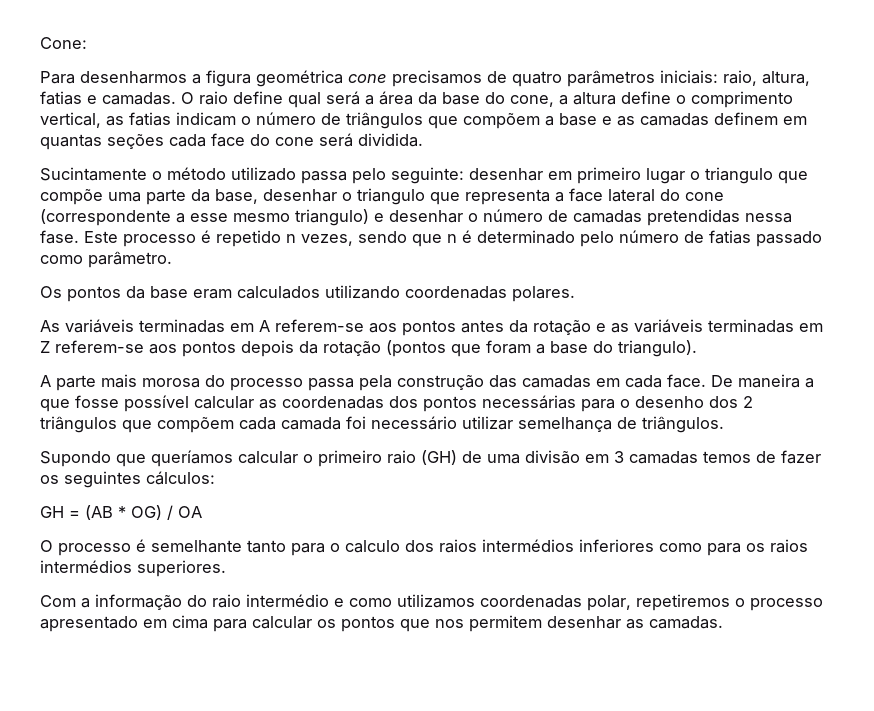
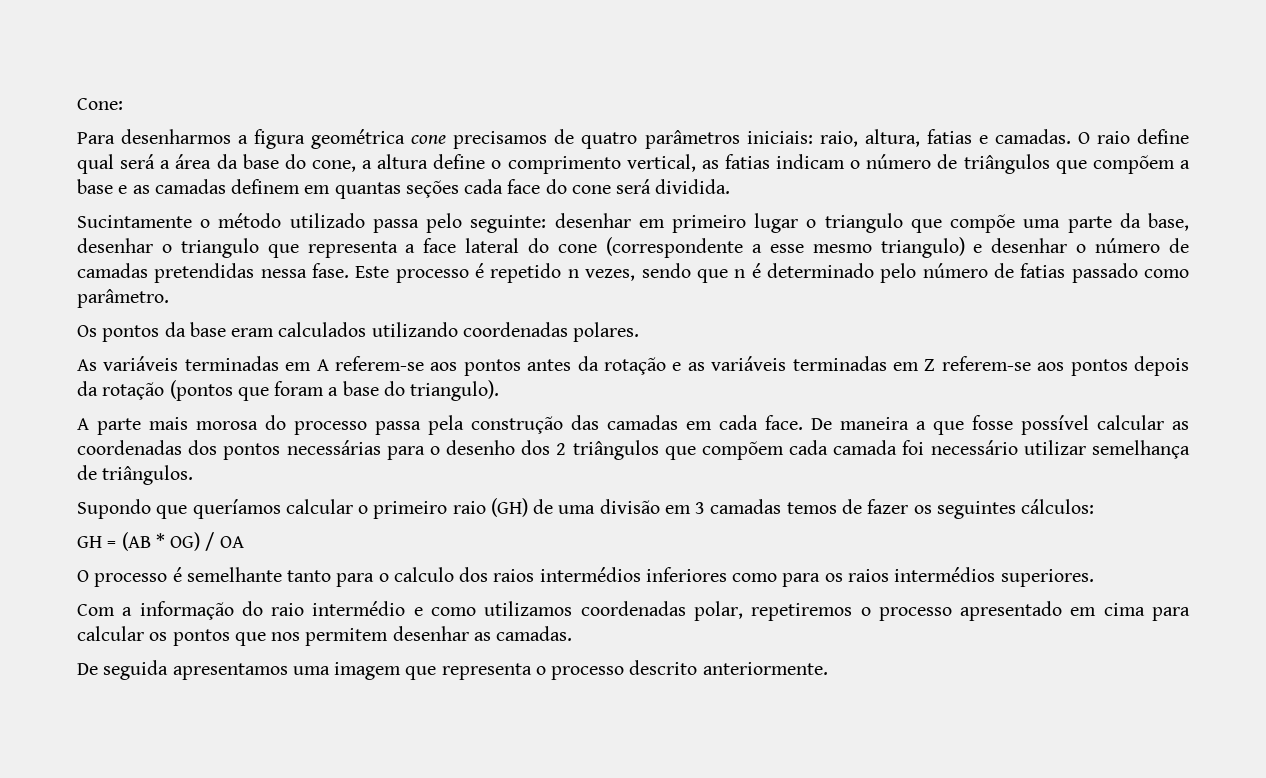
(723, 622) none -> [77,660,828,680] // De seguida apresentamos uma imagem que representa o processo descrito anteriormente.

